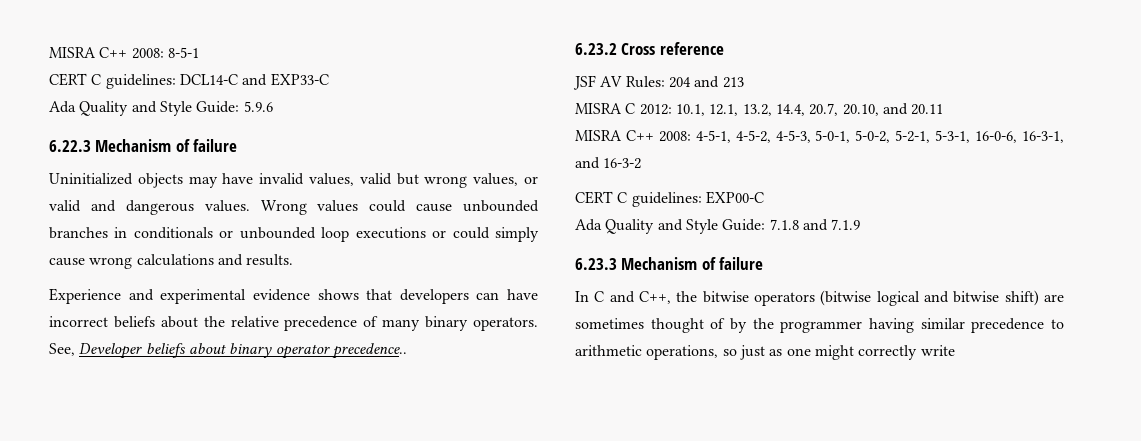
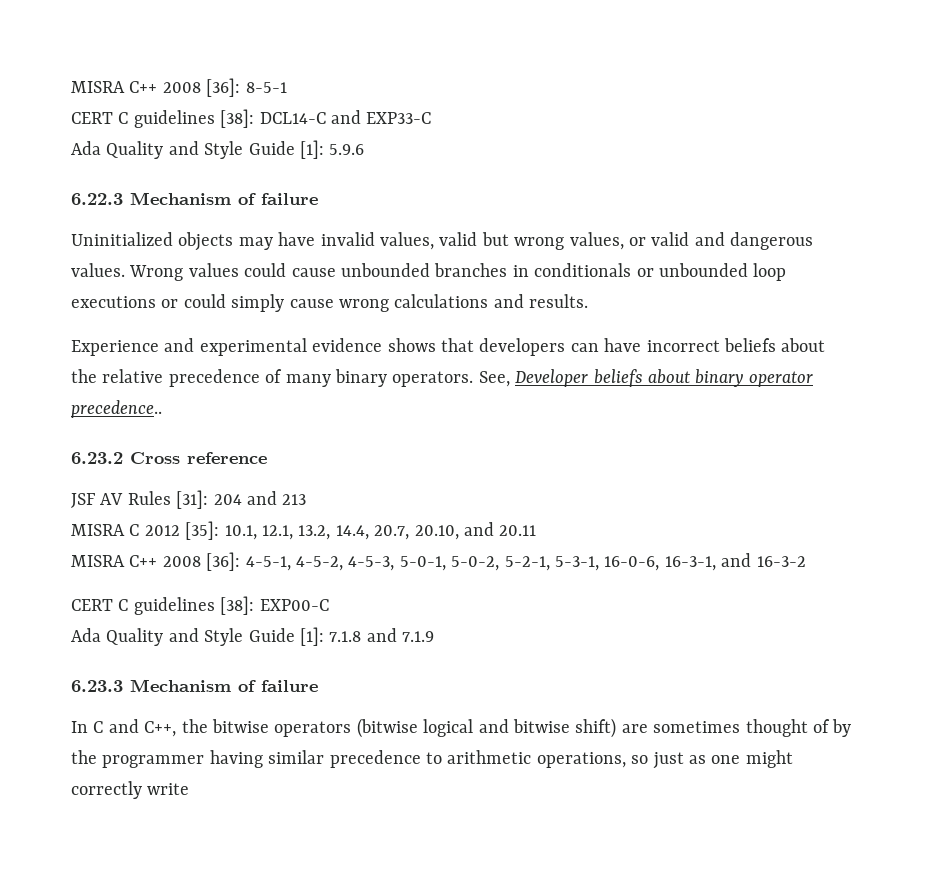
[49,47,164,59] MISRA C++ 2008: -> [71,78,241,97] MISRA C++ 2008 [36]:
[105,74,176,89] guidelines: -> [133,109,255,128] guidelines [38]:
[196,101,240,113] Guide: -> [248,140,324,159] Guide [1]:
[625,76,665,88] Rules: -> [127,490,209,509] Rules [31]:
[639,104,672,115] 2012: -> [144,521,220,540] 2012 [35]:
[658,131,691,142] 2008: -> [162,552,241,571] 2008 [36]:
[631,192,702,207] guidelines: -> [133,596,255,615] guidelines [38]:
[722,219,766,231] Guide: -> [248,627,324,646] Guide [1]:

